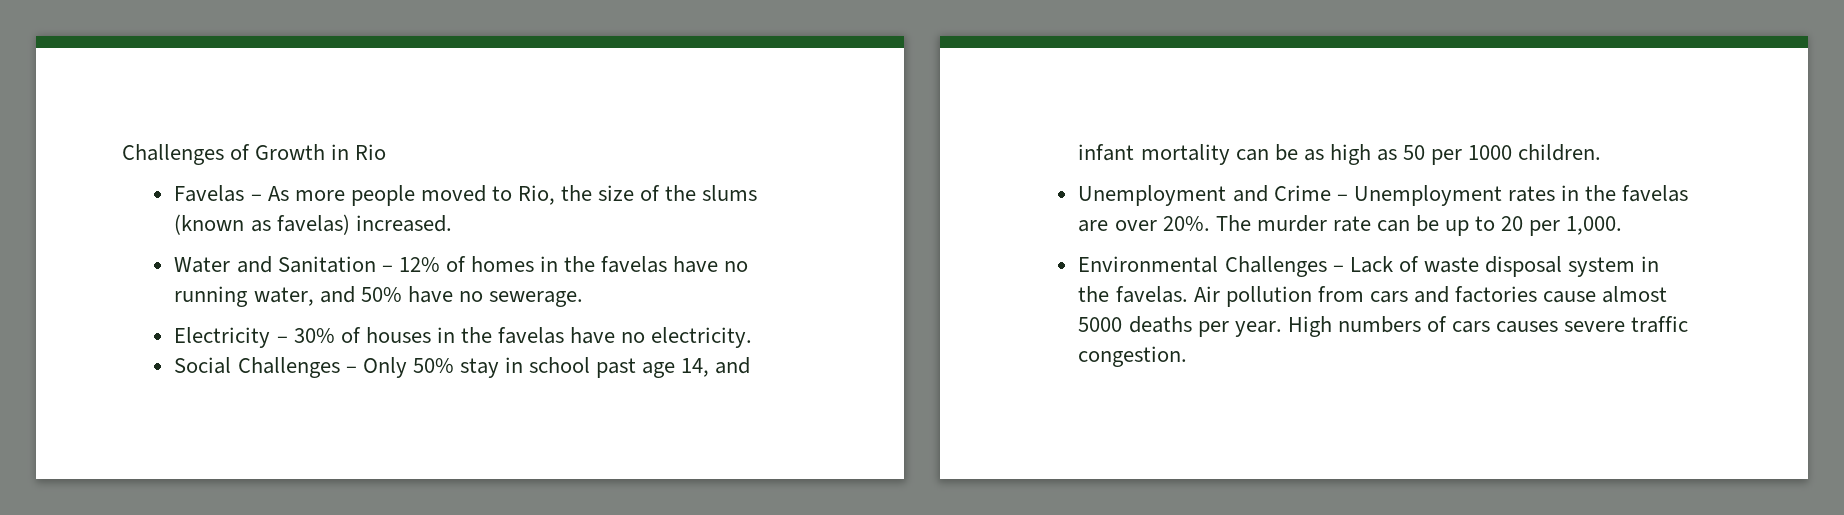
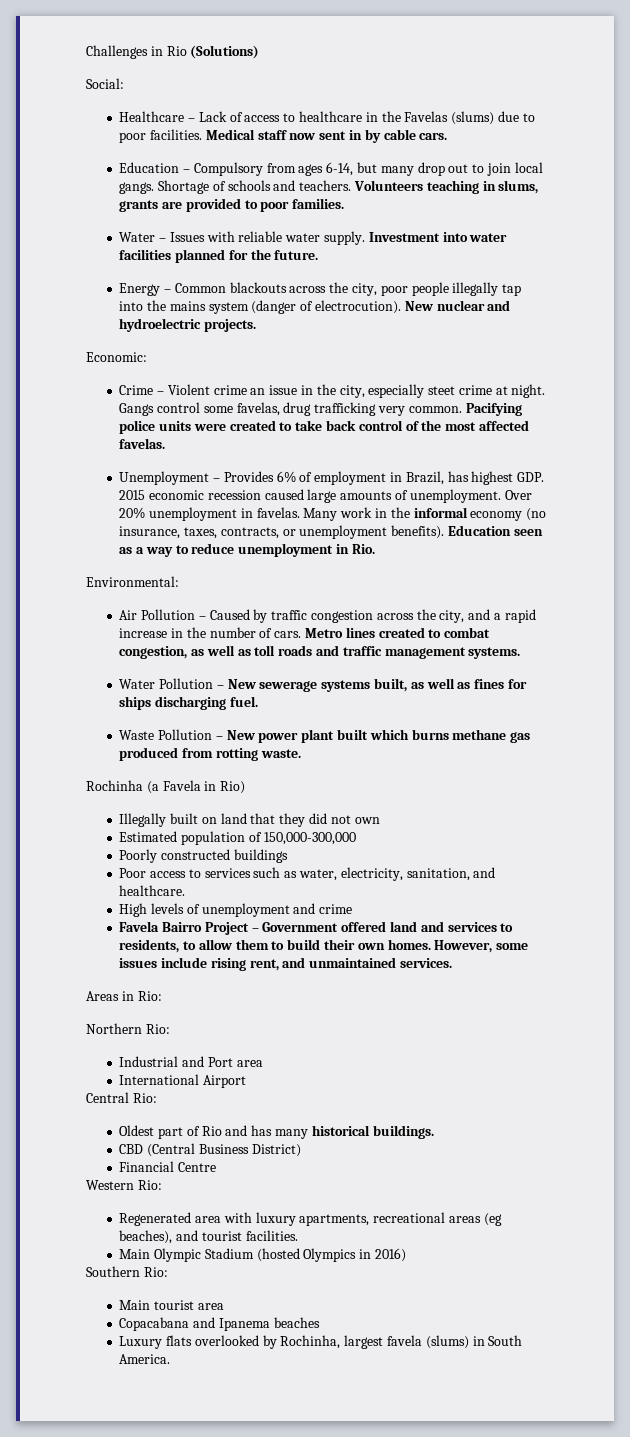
[122,144,326,165] Challenges of Growth -> [86,45,148,59] Challenges
[174,185,758,206] [174,214,452,235] [174,256,749,273] [174,286,583,307] [174,327,753,348] [174,357,751,378] [1078,144,1602,165] [1078,185,1689,206] [1078,215,1623,236] [1078,256,1660,277] [1078,286,1668,307] [1078,316,1689,337] [1078,346,1188,367] // Favelas – As more people moved to Rio, the size of the slums (known as favelas) increased. // Water and Sanitation – 12% of homes in the favelas have no running water, and 50% have no sewerage. // Electricity – 30% of houses in the favelas have no electricity. // Social Challenges – Only 50% stay in school past age 14, and infant mortality can be as high as 50 per 1000 children. // Unemployment and Crime – Unemployment rates in the favelas are over 20%. The murder rate can be up to 20 per 1,000. // Environmental Challenges – Lack of waste disposal system in the favelas. Air pollution from cars and factories cause almost 5000 deaths per year. High numbers of cars causes severe traffic congestion. -> [190,45,260,59] [86,78,124,89] [119,111,535,125] [119,129,448,143] [119,162,543,176] [119,180,539,194] [119,198,345,212] [119,231,508,245] [119,249,319,263] [119,282,522,296] [119,300,511,314] [119,318,257,332] [86,352,147,362] [119,384,546,398] [119,402,522,416] [119,420,529,434] [119,438,166,449] [119,471,545,485] [119,489,532,503] [119,507,547,521] [119,525,543,539] [119,543,375,557] [86,576,179,587] [119,609,536,623] [119,627,491,638] [119,645,521,659] [119,678,527,692] [119,696,258,710] [119,729,531,743] [119,747,301,761] [86,780,246,794] [119,813,380,827] [119,831,356,845] [119,849,288,863] [119,867,496,881] [119,885,186,896] [119,903,353,917] [119,921,514,935] [119,939,529,953] [119,957,453,971] [86,991,162,1001] [86,1023,170,1034] [119,1056,263,1067] [119,1074,247,1088] [86,1092,157,1103] [119,1125,434,1139] [119,1143,301,1157] [119,1161,217,1172] [86,1180,162,1190] [119,1212,502,1226] [119,1230,298,1244] [119,1248,407,1262] [86,1266,168,1277] [119,1300,224,1310] [119,1317,320,1331] [119,1335,523,1349] [119,1354,171,1364] (Solutions) // Social: // Healthcare – Lack of access to healthcare in the Favelas (slums) due to poor facilities. Medical staff now sent in by cable cars. // Education – Compulsory from ages 6-14, but many drop out to join local gangs. Shortage of schools and teachers. Volunteers teaching in slums, grants are provided to poor families. // Water – Issues with reliable water supply. Investment into water facilities planned for the future. // Energy – Common blackouts across the city, poor people illegally tap into the mains system (danger of electrocution). New nuclear and hydroelectric projects. // Economic: // Crime – Violent crime an issue in the city, especially steet crime at night. Gangs control some favelas, drug trafficking very common. Pacifying police units were created to take back control of the most affected favelas. // Unemployment – Provides 6% of employment in Brazil, has highest GDP. 2015 economic recession caused large amounts of unemployment. Over 20% unemployment in favelas. Many work in the informal economy (no insurance, taxes, contracts, or unemployment benefits). Education seen as a way to reduce unemployment in Rio. // Environmental: // Air Pollution – Caused by traffic congestion across the city, and a rapid increase in the number of cars. Metro lines created to combat congestion, as well as toll roads and traffic management systems. // Water Pollution – New sewerage systems built, as well as fines for ships discharging fuel. // Waste Pollution – New power plant built which burns methane gas produced from rotting waste. // Rochinha (a Favela in Rio) // Illegally built on land that they did not own // Estimated population of 150,000-300,000 // Poorly constructed buildings // Poor access to services such as water, electricity, sanitation, and healthcare. // High levels of unemployment and crime // Favela Bairro Project – Government offered land and services to residents, to allow them to build their own homes. However, some issues include rising rent, and unmaintained services. // Areas in Rio: // Northern Rio: // Industrial and Port area // International Airport // Central Rio: // Oldest part of Rio and has many historical buildings. // CBD (Central Business District) // Financial Centre // Western Rio: // Regenerated area with luxury apartments, recreational areas (eg beaches), and tourist facilities. // Main Olympic Stadium (hosted Olympics in 2016) // Southern Rio: // Main tourist area // Copacabana and Ipanema beaches // Luxury flats overlooked by Rochinha, largest favela (slums) in South America.

